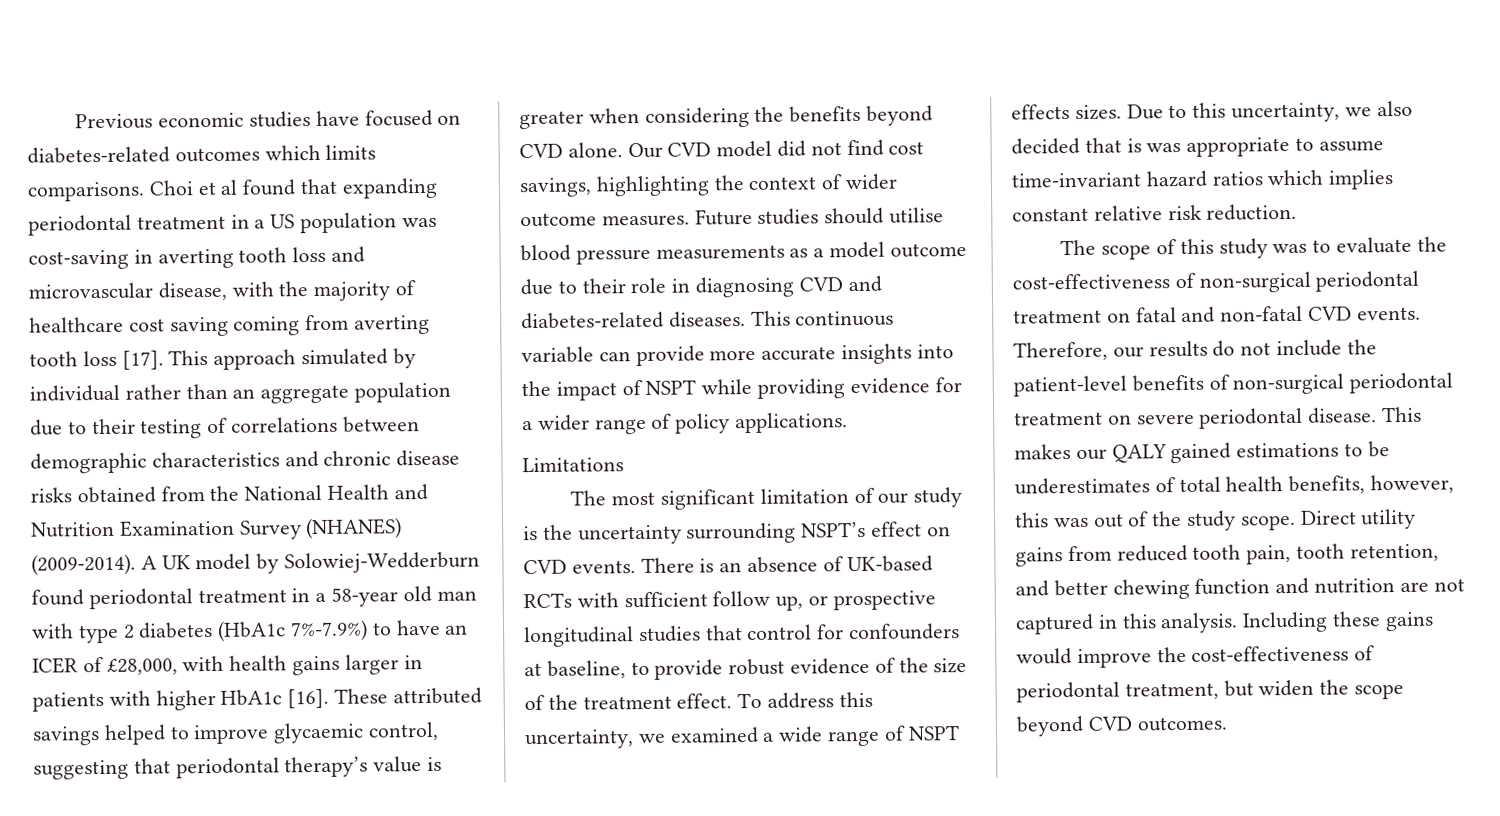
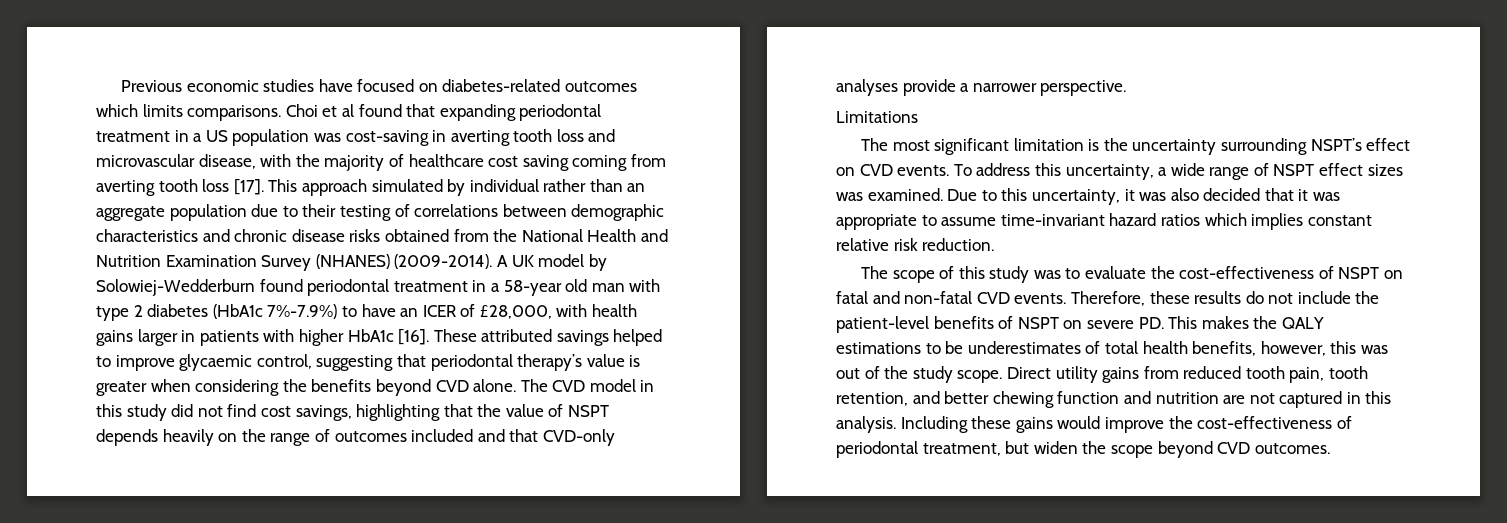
[627,142,663,159] Our -> [520,379,548,392] The
(773, 149) none -> [640,380,655,392] [96,404,167,421] in this study
[713,173,898,191] [520,207,945,228] [520,241,967,265] [520,275,882,298] [521,310,895,330] [521,343,954,367] [521,377,962,401] [522,412,849,435] the context of wider outcome measures. Future studies should utilise blood pressure measurements as a model outcome due to their role in diagnosing CVD and diabetes-related diseases. This continuous variable can provide more accurate insights into the impact of NSPT while providing evidence for a wider range of policy applications. -> [443,404,610,417] [96,429,615,446] [836,79,1127,96] that the value of NSPT depends heavily on the range of outcomes included and that CVD-only analyses provide a narrower perspective.
[853,487,963,508] of our study -> (1084, 144) none
[640,555,933,574] [523,590,936,611] [524,623,961,648] [524,657,968,680] [524,693,733,711] There is an absence of UK-based RCTs with sufficient follow up, or prospective longitudinal studies that control for confounders at baseline, to provide robust evidence of the size of the treatment effect. -> (950, 170) none
[638,726,759,744] we examined -> (1154, 172) none
[1011,104,1122,120] effects sizes. -> [1319,163,1403,176] [836,188,943,201] effect sizes was examined.
[1344,107,1372,117] we -> [1124,189,1167,201] it was
[1126,138,1142,153] is -> [1298,189,1309,201] it
[1198,270,1420,293] [1013,309,1102,324] non-surgical periodontal treatment -> [1338,267,1380,279] NSPT
[1112,346,1144,358] our -> [1149,291,1190,304] these
[1232,372,1454,395] [1014,406,1423,429] [1014,442,1232,464] non-surgical periodontal treatment on severe periodontal disease. This makes our QALY gained -> [1017,316,1324,329] NSPT on severe PD. This makes the QALY

